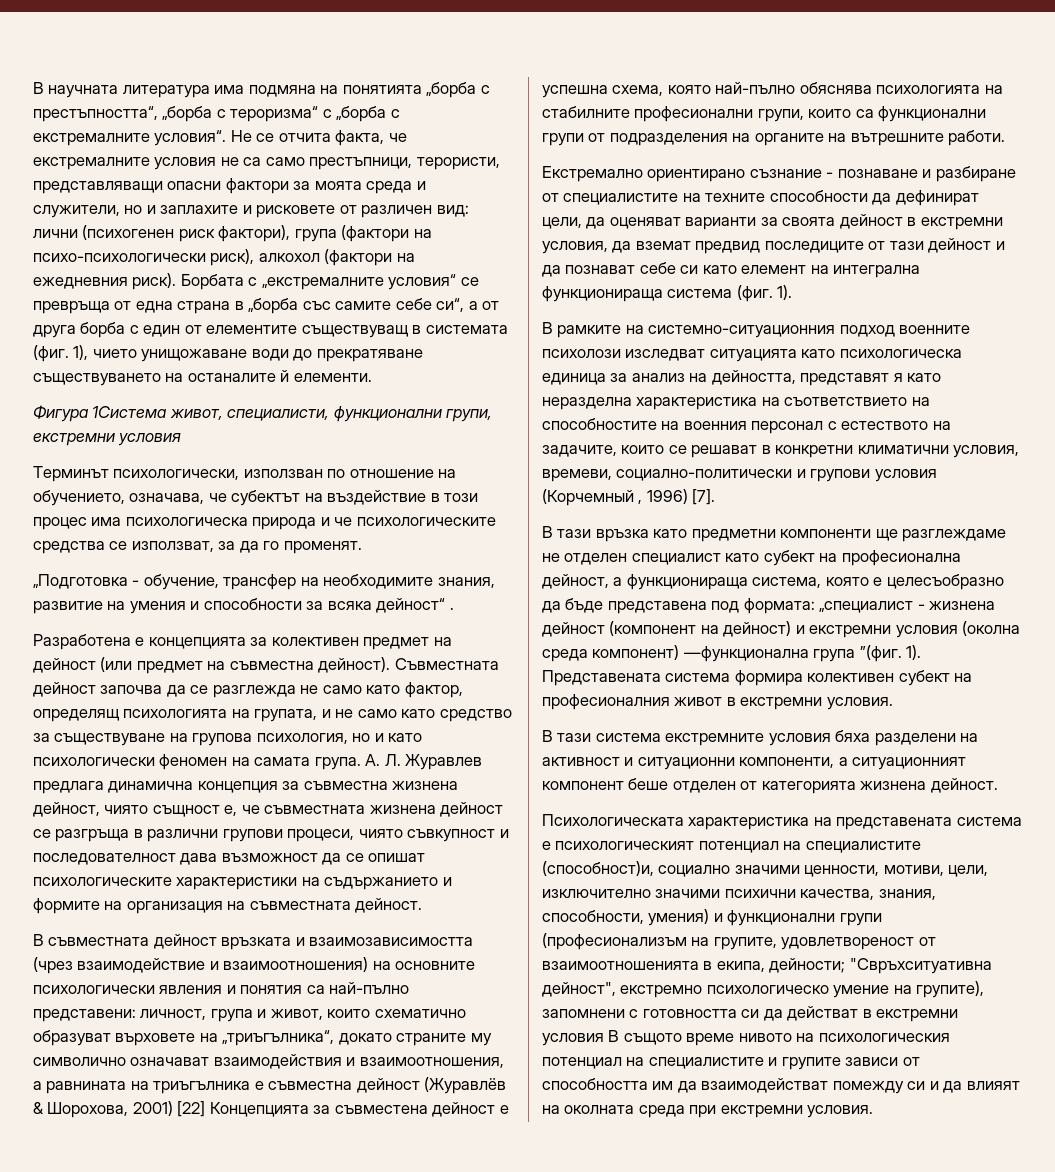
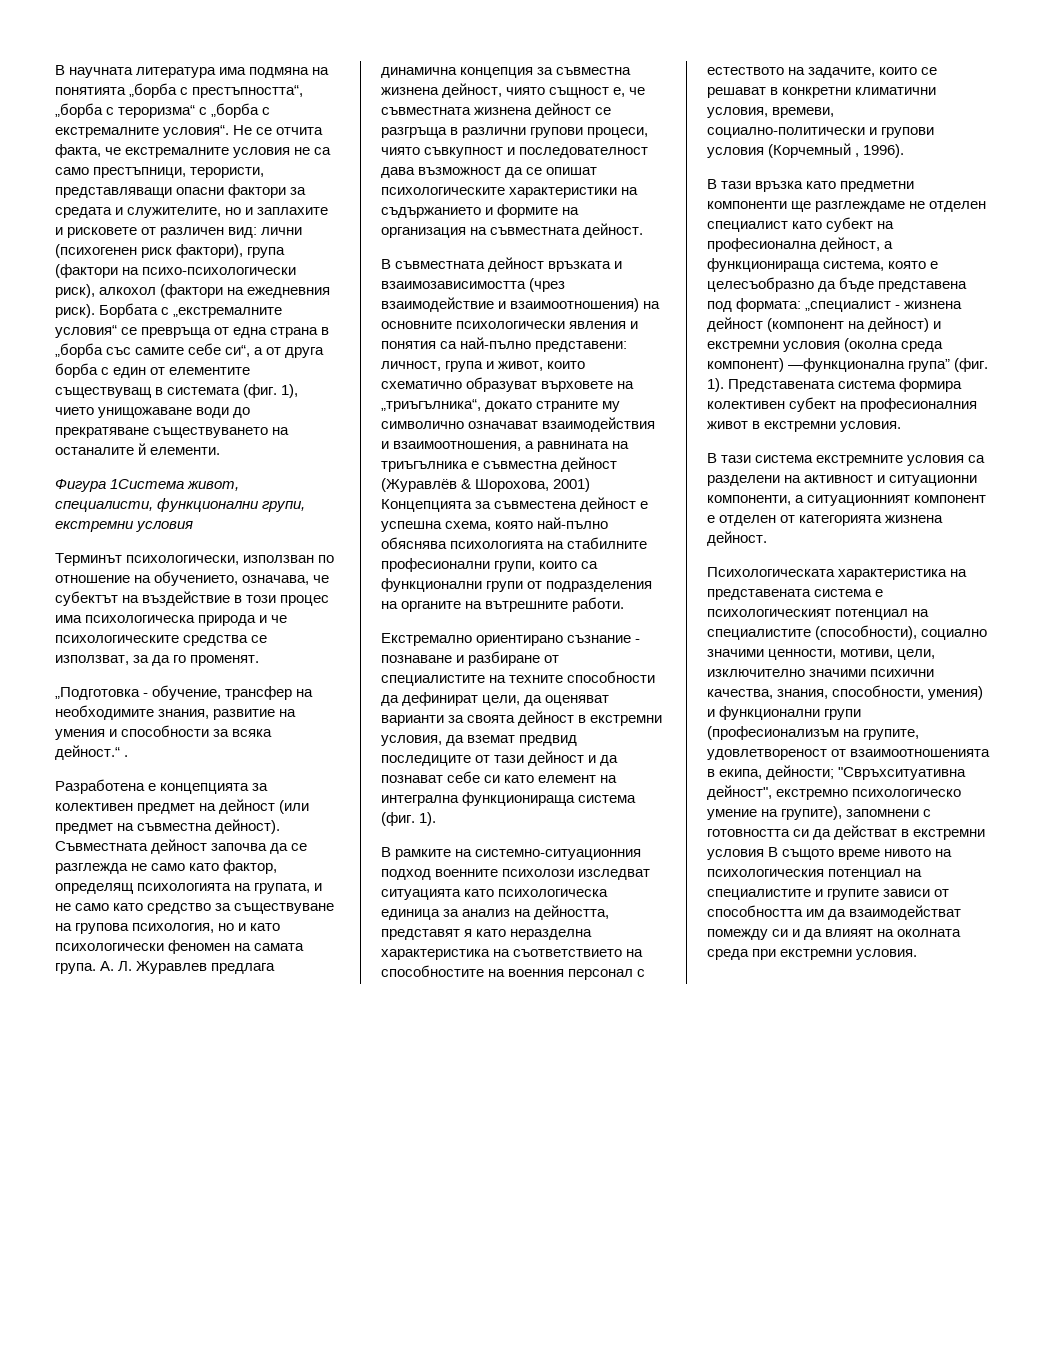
[314,181,426,194] [33,205,120,218] моята среда и служители, -> [55,207,222,218] средата и служителите,
[376,598,446,613] дейност“ -> [55,745,120,760] дейност.“
[177,1101,206,1117] [22] -> (591, 485) none
[646,489,716,505] 1996) [7]. -> [863,144,905,158] 1996).
[813,645,902,662] група ”(фиг. -> [908,358,989,372] група” (фиг.
[835,730,871,742] бяха -> [968,455,986,463] са
[628,778,669,790] беше -> [707,515,715,523] е
[542,861,654,876] (способност)и, -> [815,625,918,640] (способности),

